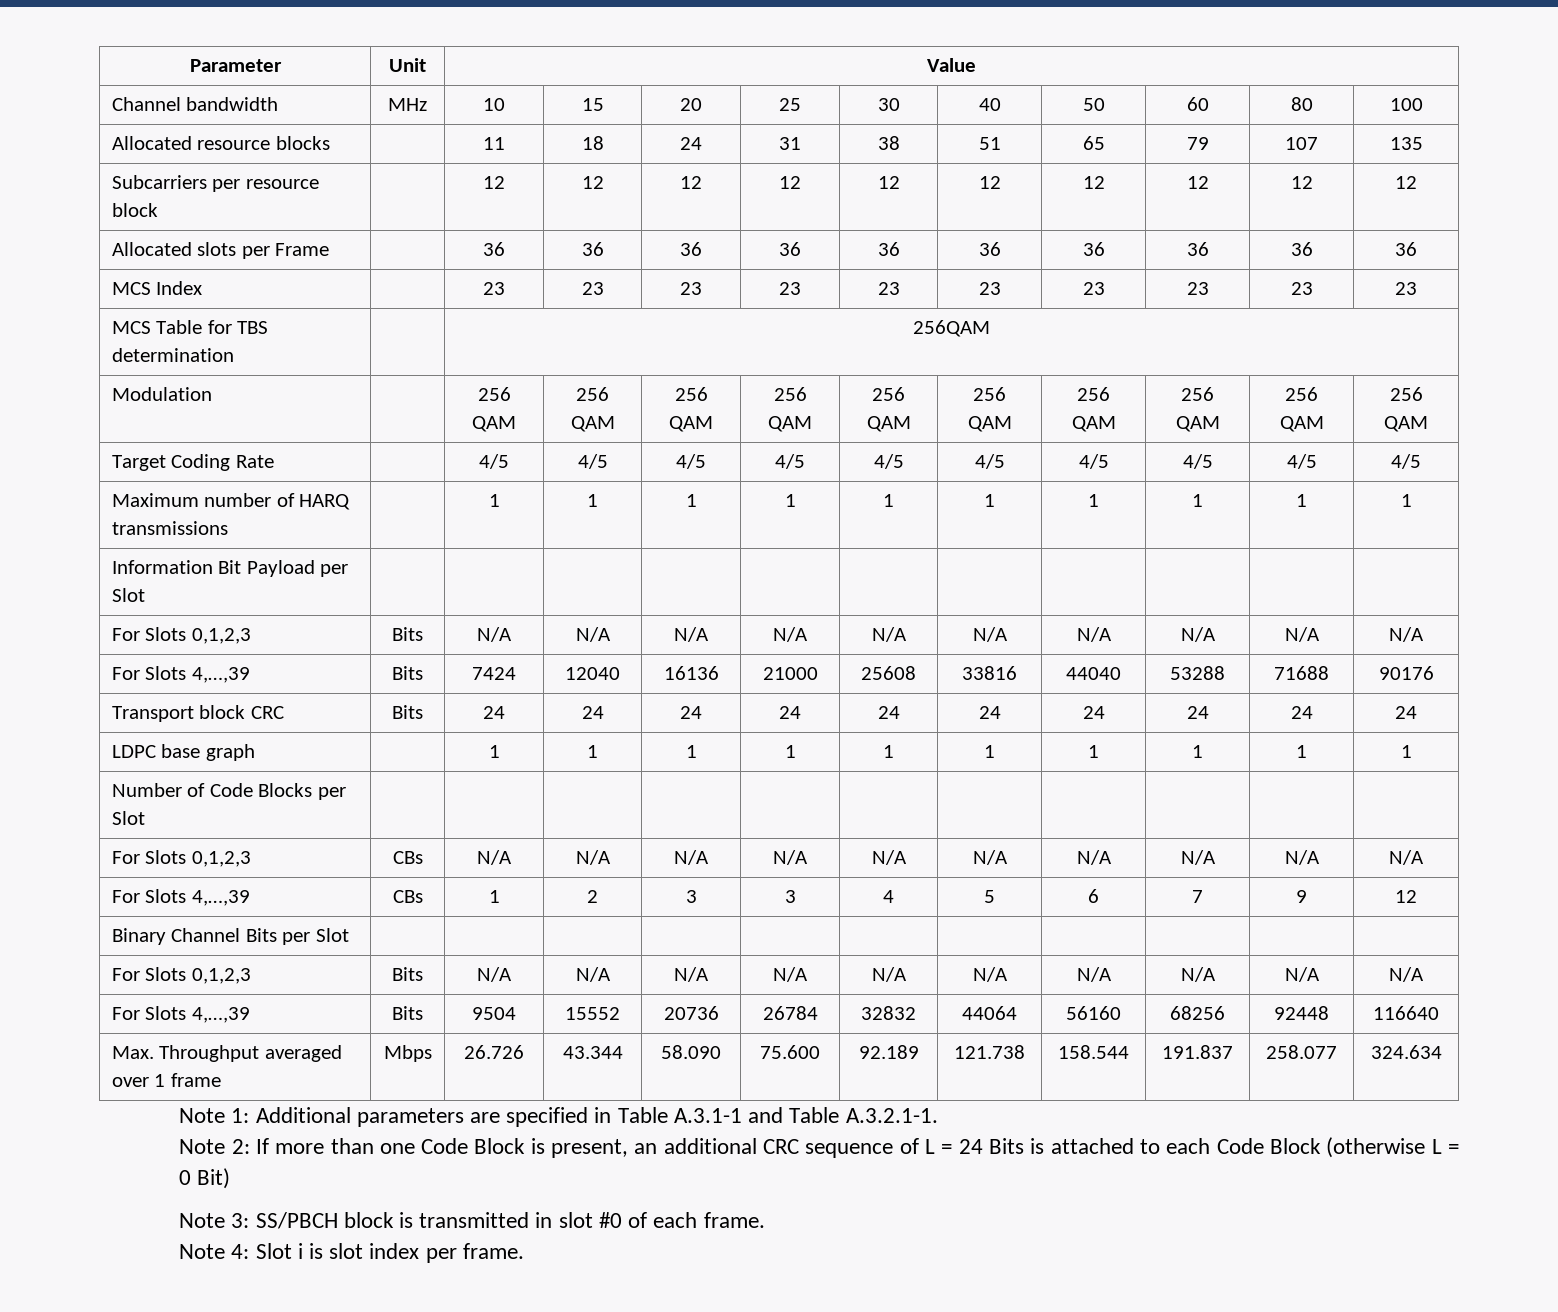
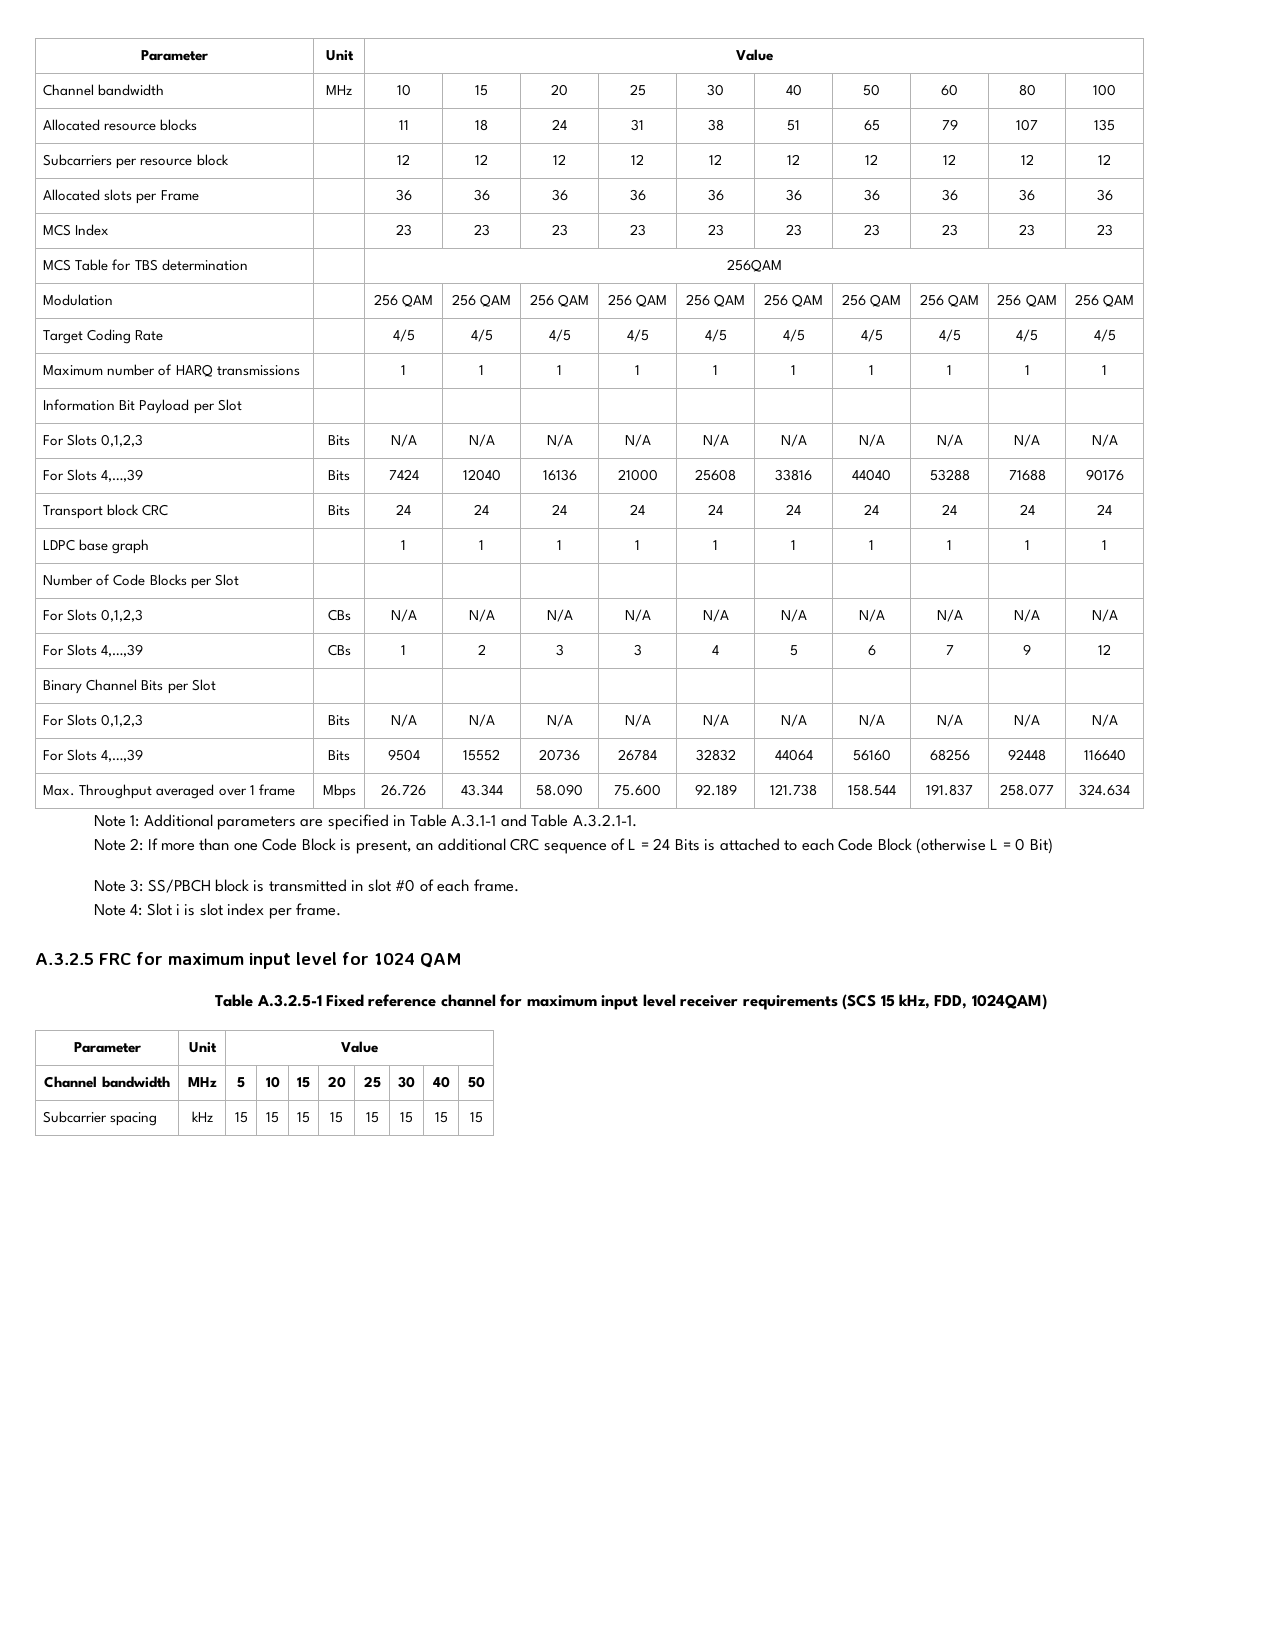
(524, 1251) none -> [35,952,461,969] [215,994,1047,1010] [73,1042,141,1053] [188,1042,217,1053] [341,1041,378,1053] [44,1076,170,1088] [187,1077,217,1087] [237,1077,245,1088] [265,1076,280,1088] [297,1077,310,1088] [327,1076,346,1088] [363,1076,381,1088] [398,1076,415,1088] [432,1076,450,1088] [467,1076,485,1088] [43,1111,158,1126] [191,1111,213,1122] [234,1112,248,1123] [266,1112,279,1123] [297,1112,310,1123] [330,1112,343,1123] [365,1112,379,1123] [400,1112,413,1123] [434,1112,448,1123] [469,1112,483,1123] // A.3.2.5 FRC for maximum input level for 1024 QAM // Table A.3.2.5-1 Fixed reference channel for maximum input level receiver requirements (SCS 15 kHz, FDD, 1024QAM) // Parameter | Unit | Value // Channel bandwidth | MHz | 5 | 10 | 15 | 20 | 25 | 30 | 40 | 50 // Subcarrier spacing | kHz | 15 | 15 | 15 | 15 | 15 | 15 | 15 | 15

